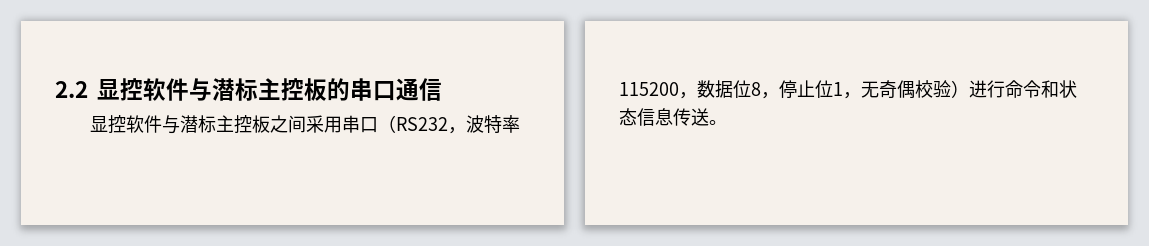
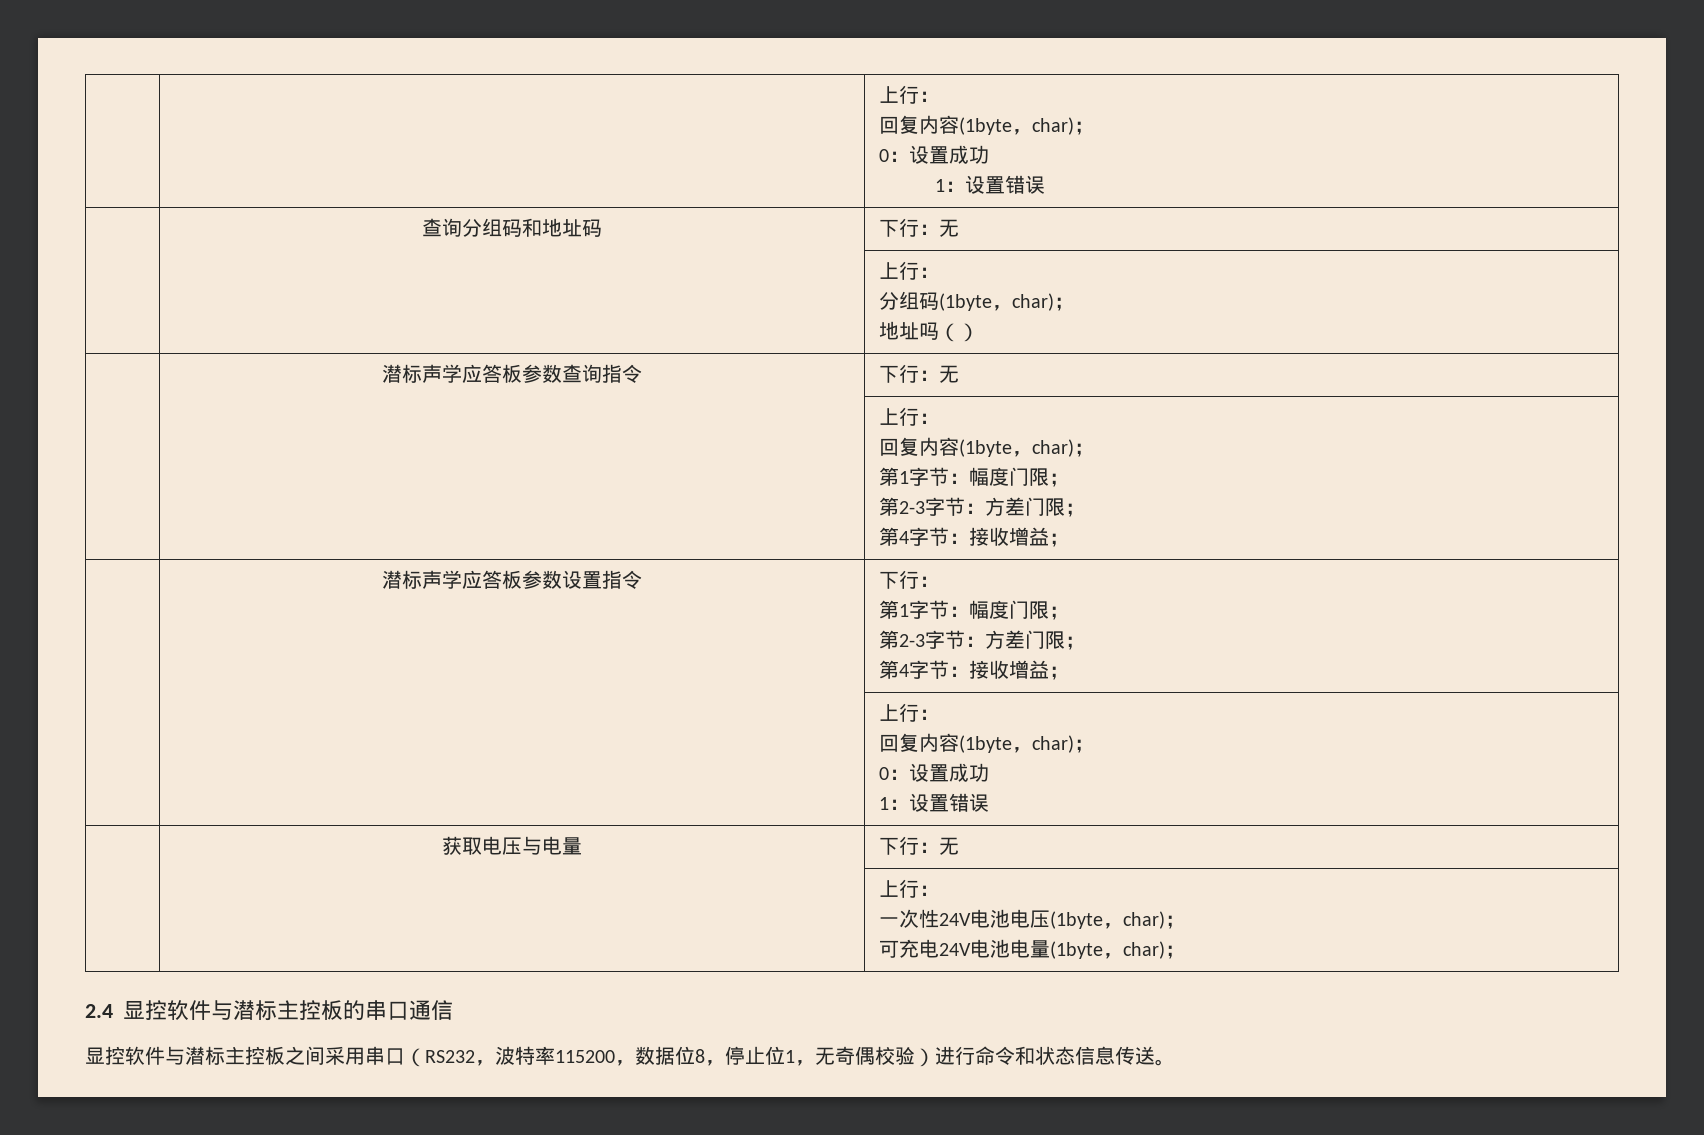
[55,81,88,98] 2.2 -> [878,85,939,104] [878,115,1094,135] [878,145,989,164] [935,175,1046,194] [422,218,602,237] [878,218,959,237] [878,261,939,280] [878,291,1074,311] [878,321,979,342] [382,364,642,383] [878,364,959,383] [878,407,939,426] [878,437,1094,457] [878,467,1069,487] [878,497,1085,517] [878,527,1069,547] [382,570,642,589] [878,570,939,589] [878,600,1069,620] [878,630,1085,650] [878,660,1069,680] [878,703,939,722] [878,733,1094,753] [878,763,989,782] [878,793,989,812] [442,836,582,855] [878,836,959,855] [878,879,939,898] [878,909,1185,929] [878,939,1185,959] [85,1004,113,1018] | | 上行： // 回复内容(1byte，char)； // 0：设置成功 // 1：设置错误 // | 查询分组码和地址码 | 下行：无 // | | 上行： // 分组码(1byte，char)； // 地址吗（） // | 潜标声学应答板参数查询指令 | 下行：无 // | | 上行： // 回复内容(1byte，char)； // 第1字节：幅度门限； // 第2-3字节：方差门限； // 第4字节：接收增益； // | 潜标声学应答板参数设置指令 | 下行： // 第1字节：幅度门限； // 第2-3字节：方差门限； // 第4字节：接收增益； // | | 上行： // 回复内容(1byte，char)； // 0：设置成功 // 1：设置错误 // | 获取电压与电量 | 下行：无 // | | 上行： // 一次性24V电池电压(1byte，char)； // 可充电24V电池电量(1byte，char)； // 2.4

